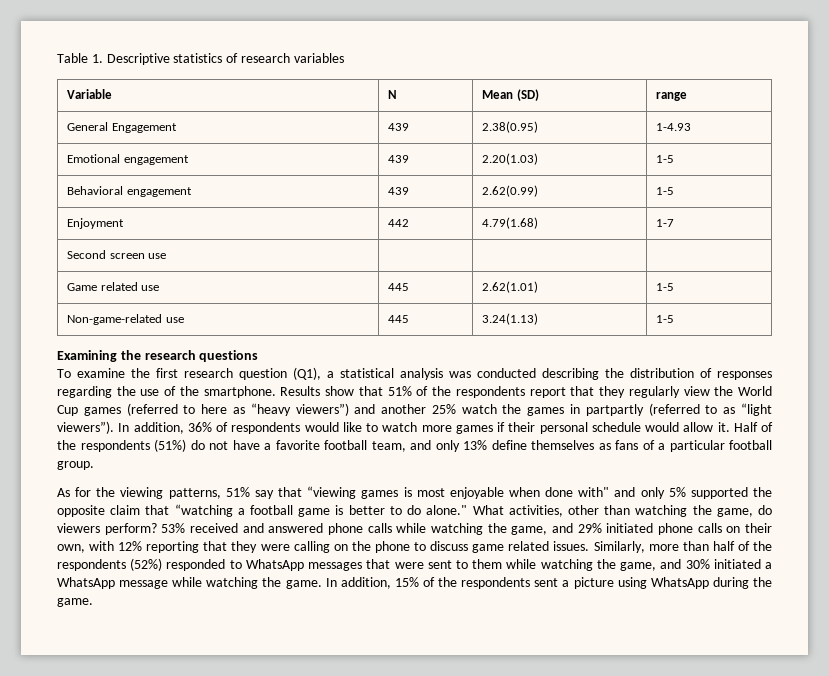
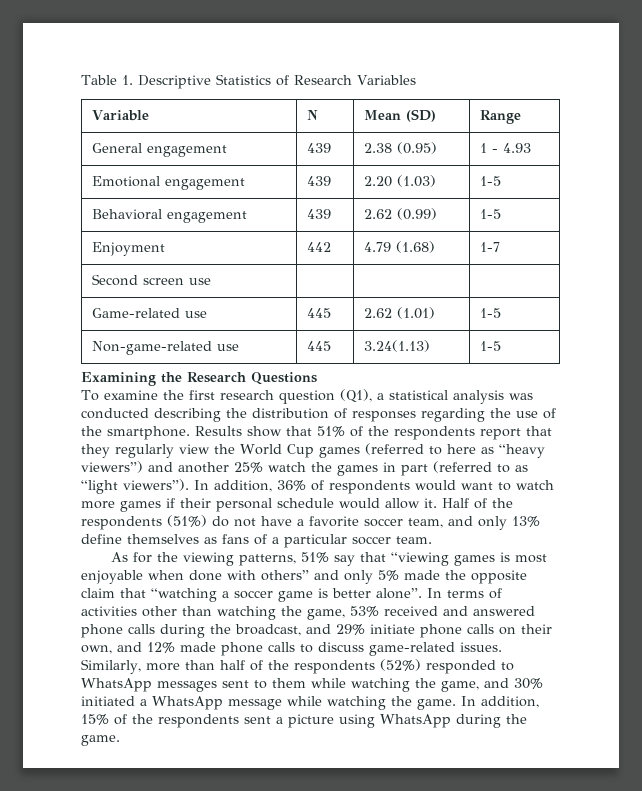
[173,53,344,63] statistics of research variables -> [215,74,416,86] Statistics of Research Variables
[656,92,688,101] range -> [480,110,522,124] Range
[111,123,177,133] [388,123,410,131] [482,121,539,133] [656,123,692,131] Engagement | 439 | 2.38(0.95) | 1-4.93 -> [147,145,228,157] [307,143,332,153] [364,142,438,154] [480,143,532,153] engagement | 439 | 2.38 (0.95) | 1 - 4.93
[482,153,539,165] 2.20(1.03) -> [364,175,437,187] 2.20 (1.03)
[482,185,539,197] 2.62(0.99) -> [364,208,438,220] 2.62 (0.99)
[482,217,539,229] 4.79(1.68) -> [364,241,436,253] 4.79 (1.68)
[67,282,160,291] [388,283,410,291] [482,281,539,293] Game related use | 445 | 2.62(1.01) -> [92,308,208,318] [307,308,332,318] [364,307,436,319] Game-related use | 445 | 2.62 (1.01)
[144,350,259,362] research questions -> [187,372,317,385] Research Questions
[585,404,644,416] partpartly -> [401,464,428,476] part
[342,422,362,432] like -> [461,482,493,490] want
[324,440,367,450] football -> [364,518,403,527] soccer
[729,440,772,450] [57,461,94,470] football group. -> [352,536,432,545] soccer team.
[578,487,610,497] with" -> [227,570,309,581] with others”
[690,487,748,499] supported -> [404,570,440,580] made
[250,505,294,515] football -> [234,590,273,599] soccer
[389,505,563,517] to do alone." What activities, -> [376,588,502,599] [81,606,137,616] alone”. In terms of activities
[758,505,773,515] [57,523,157,535] do viewers perform? -> (345, 614) none
[396,523,548,535] while watching the game, -> [160,624,301,638] during the broadcast,
[606,523,654,533] initiated -> [370,624,415,634] initiate
[89,541,550,553] with 12% reporting that they were calling on the phone to discuss game related -> [117,642,455,656] and 12% made phone calls to discuss game-related
[366,559,424,569] that were -> (217, 686) none

